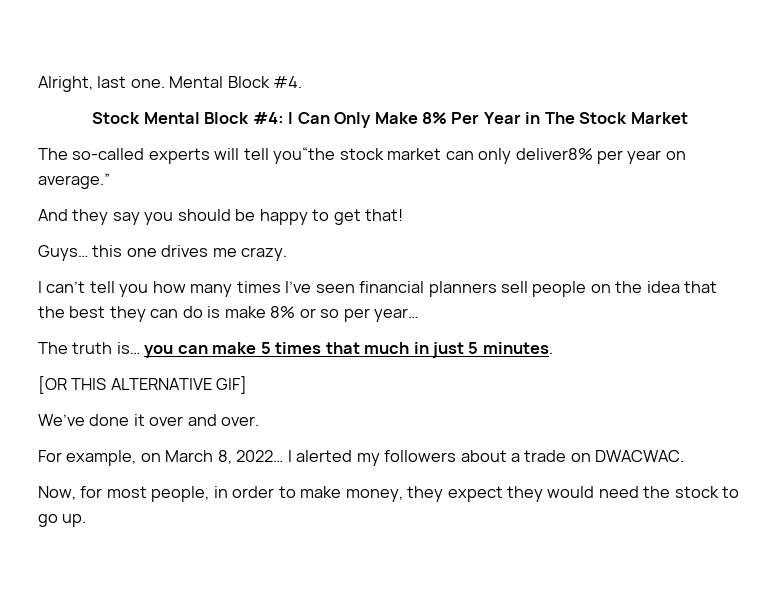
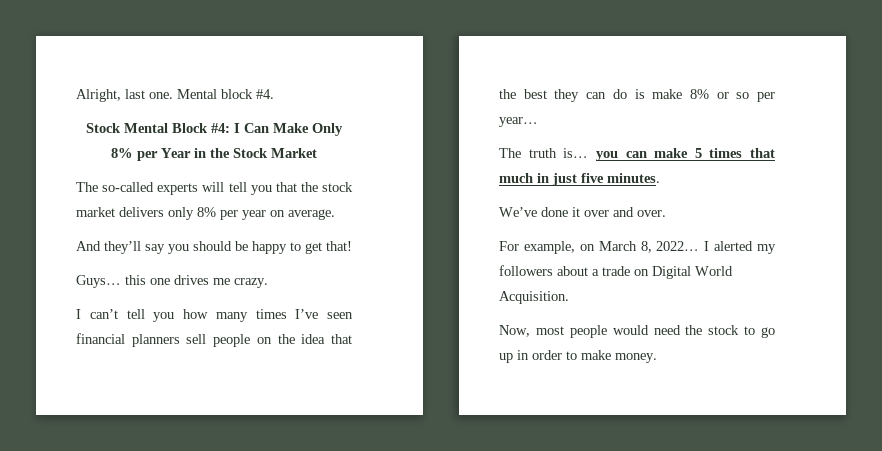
[227,76,270,88] Block -> [221,89,253,99] block
[334,112,480,128] Only Make 8% Per -> [273,123,343,136] [111,148,158,161] Make Only 8% per
[544,112,575,124] The -> [210,148,230,158] the
[273,147,593,164] you“the stock market can only deliver8% -> [250,182,353,195] [76,207,216,220] you that the stock market delivers only 8%
[38,173,110,189] average.” -> [288,209,335,220] average.
[72,209,109,225] they -> [104,241,141,254] they’ll
[468,342,479,354] 5 -> [581,173,604,183] five
[38,376,248,394] // [OR THIS ALTERNATIVE GIF] -> (660, 178) none
[595,450,685,462] [38,486,544,502] DWACWAC. // Now, for most people, in order to make money, they expect they -> [652,266,733,279] [499,291,569,304] [499,325,607,338] Digital World Acquisition. // Now, most people
[62,514,87,527] up. -> [499,350,657,363] up in order to make money.

